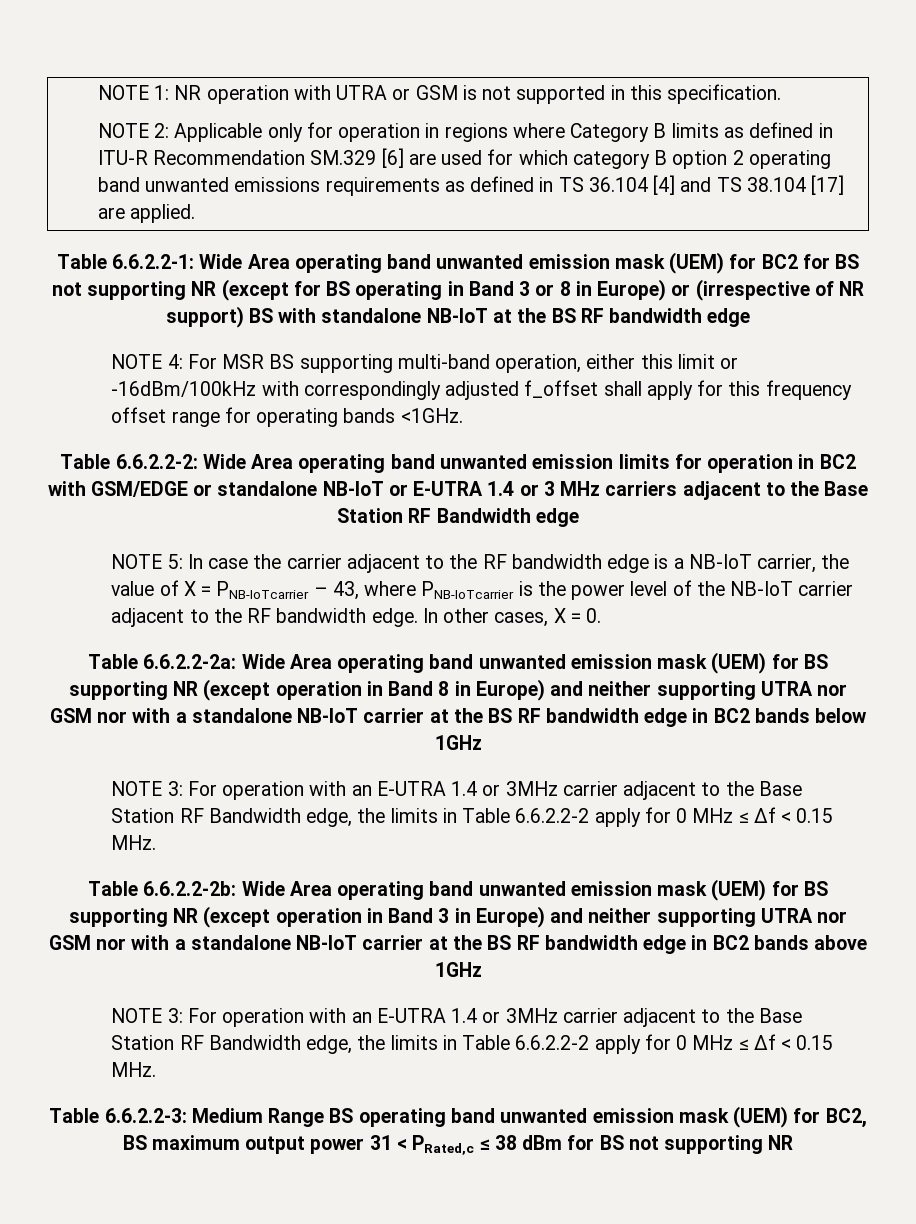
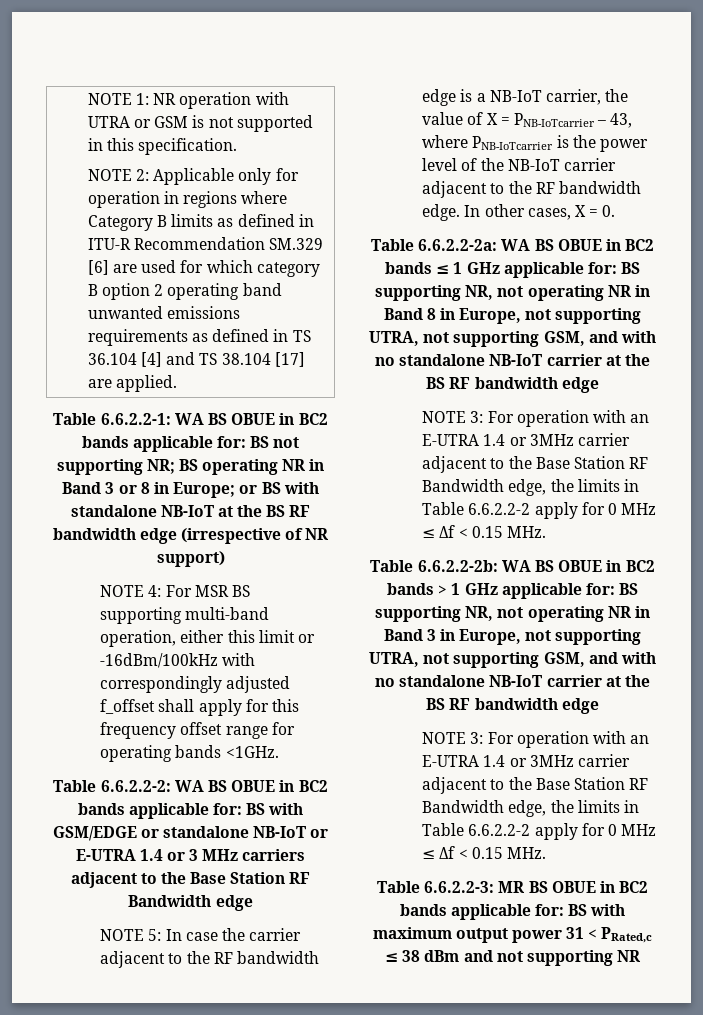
[199,252,860,274] [51,279,443,301] Wide Area operating band unwanted emission mask (UEM) for BC2 for BS not supporting NR (except for BS operating -> [174,413,328,425] [81,436,300,452] [56,459,307,475] WA BS OBUE in BC2 bands applicable for: BS not supporting NR; BS operating NR
[597,279,865,301] [165,306,244,328] Europe) or (irrespective of NR support) -> [173,482,258,498] Europe; or
(751, 317) none -> [181,528,330,544] [156,551,225,567] (irrespective of NR support)
[202,454,856,473] Wide Area operating band unwanted emission limits for operation in BC2 -> [174,780,328,792] [77,803,266,819] WA BS OBUE in BC2 bands applicable for: BS
[241,652,828,674] [68,679,848,701] [49,708,868,727] [434,735,482,750] Wide Area operating band unwanted emission mask (UEM) for BS supporting NR (except operation in Band 8 in Europe) and neither supporting UTRA nor GSM nor with a standalone NB-IoT carrier at the BS RF bandwidth edge in BC2 bands below 1GHz -> [501,239,655,251] [384,262,641,278] [375,285,650,301] [383,308,642,324] [369,331,656,347] [375,354,650,366] [426,377,599,393] WA BS OBUE in BC2 bands ≤ 1 GHz applicable for: BS supporting NR, not operating NR in Band 8 in Europe, not supporting UTRA, not supporting GSM, and with no standalone NB-IoT carrier at the BS RF bandwidth edge
[241,879,828,901] [68,906,848,928] [48,935,868,954] [434,962,482,977] Wide Area operating band unwanted emission mask (UEM) for BS supporting NR (except operation in Band 3 in Europe) and neither supporting UTRA nor GSM nor with a standalone NB-IoT carrier at the BS RF bandwidth edge in BC2 bands above 1GHz -> [501,560,655,572] [386,583,639,599] [375,606,650,622] [383,629,642,645] [369,652,656,668] [375,675,650,687] [426,698,599,714] WA BS OBUE in BC2 bands > 1 GHz applicable for: BS supporting NR, not operating NR in Band 3 in Europe, not supporting UTRA, not supporting GSM, and with no standalone NB-IoT carrier at the BS RF bandwidth edge
[191,1106,867,1128] [122,1135,147,1150] Medium Range BS operating band unwanted emission mask (UEM) for BC2, BS -> [498,881,649,893] [399,904,626,920] MR BS OBUE in BC2 bands applicable for: BS with
[567,1135,624,1150] for BS -> [463,950,493,962] and

